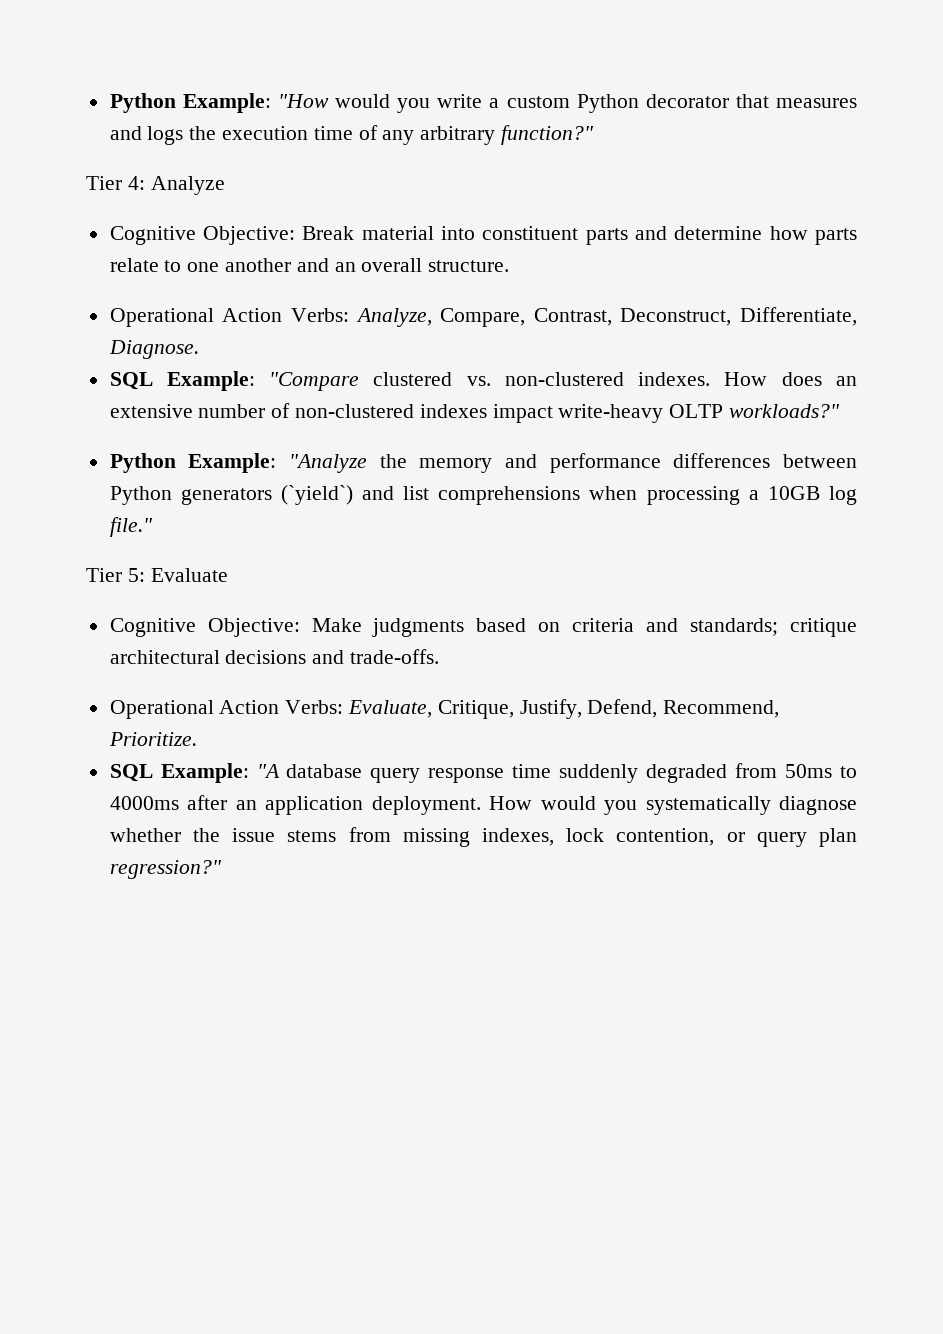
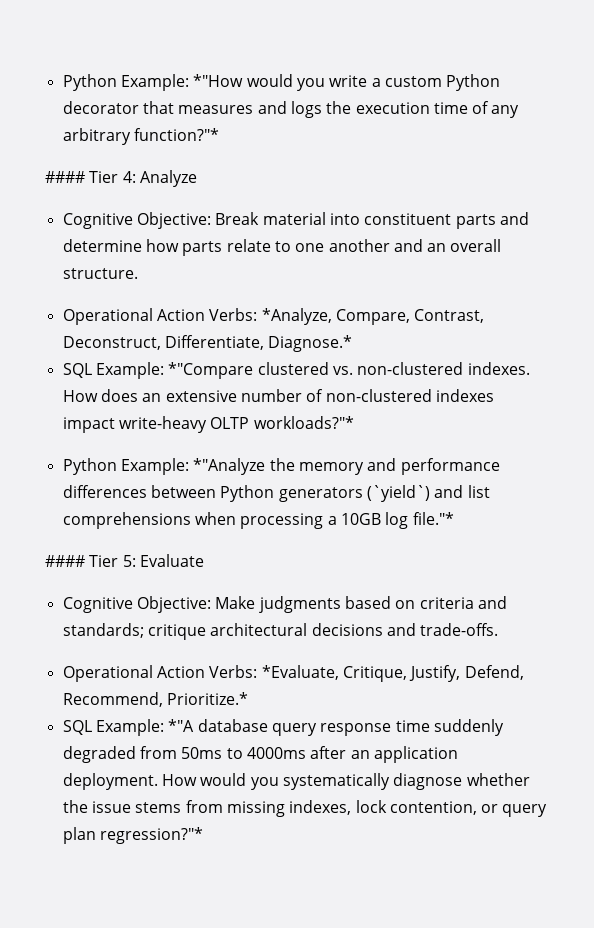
[109,93,329,113] Python Example: "How -> [62,74,244,91] Python Example: *"How
[501,125,595,145] function?" // -> [133,128,219,141] [45,171,85,183] function?"* // ####
[355,308,432,327] Analyze, -> [261,308,332,325] *Analyze,
[108,340,199,359] [109,371,360,391] Diagnose. // SQL Example: "Compare -> [268,335,353,352] [62,362,254,379] Diagnose.* // SQL Example: *"Compare
[729,404,841,418] [109,453,367,473] workloads?" // Python Example: "Analyze -> [253,416,354,429] [62,458,266,475] workloads?"* // Python Example: *"Analyze
[109,517,153,537] file." // -> [412,512,454,525] [45,555,85,567] file."* // ####
[348,700,433,718] Evaluate, -> [261,665,339,680] *Evaluate,
[108,732,197,746] [109,763,280,783] Prioritize. // SQL Example: "A -> [166,692,248,705] [62,719,195,736] Prioritize.* // SQL Example: *"A
[109,860,222,879] regression?" -> [99,827,203,844] regression?"*

